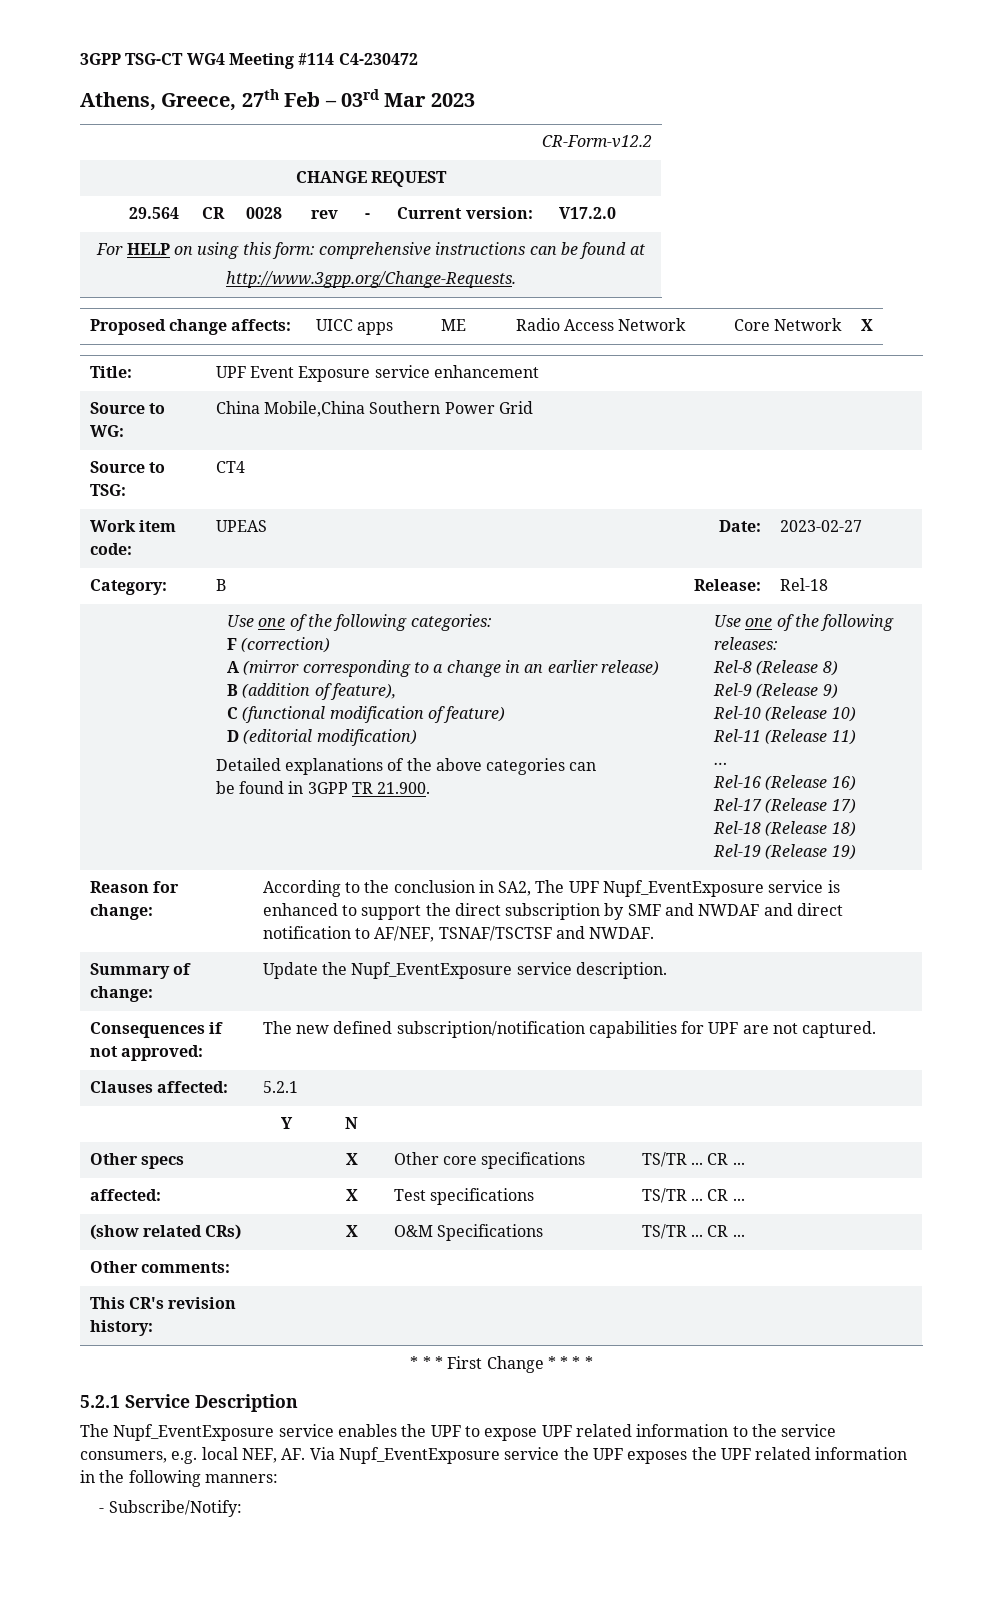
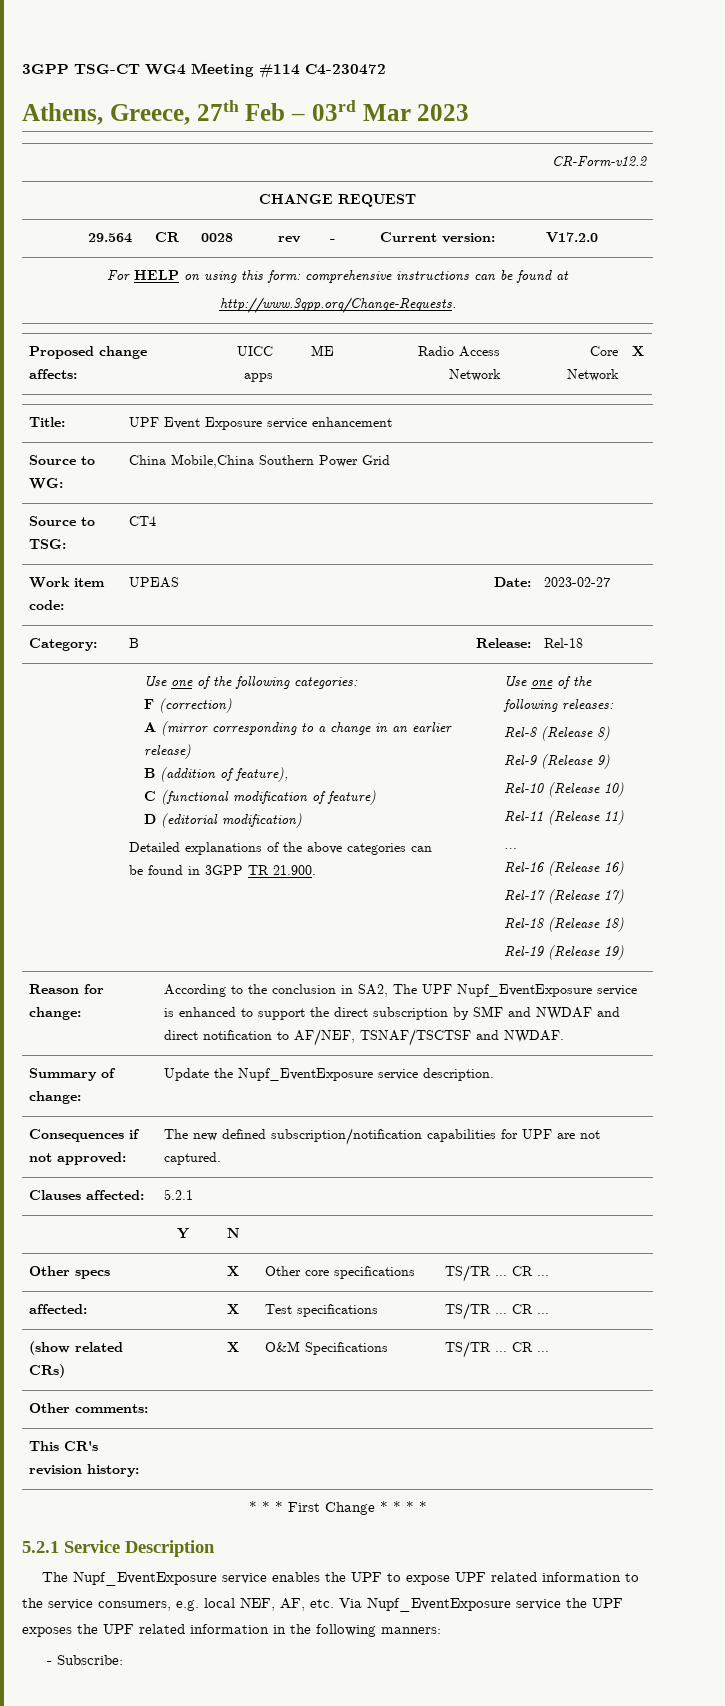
[281,1448,306,1460] AF. -> [280,1598,334,1611] AF, etc.
[108,1500,242,1517] Subscribe/Notify: -> [56,1655,123,1665] Subscribe:

